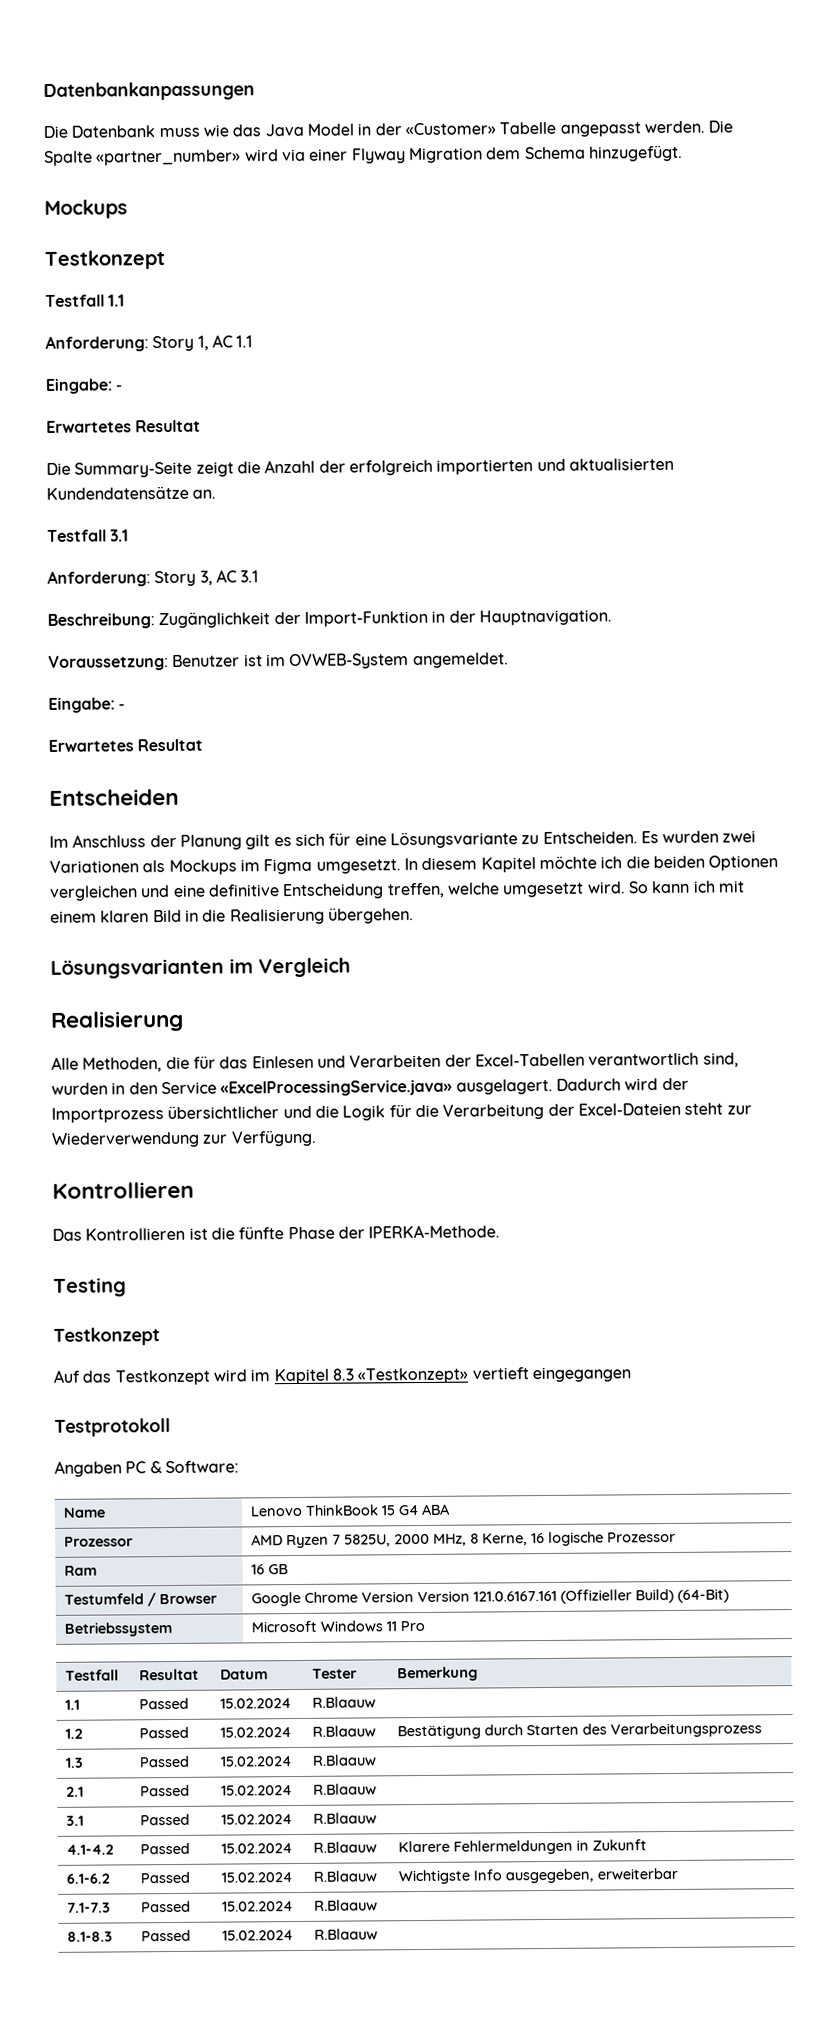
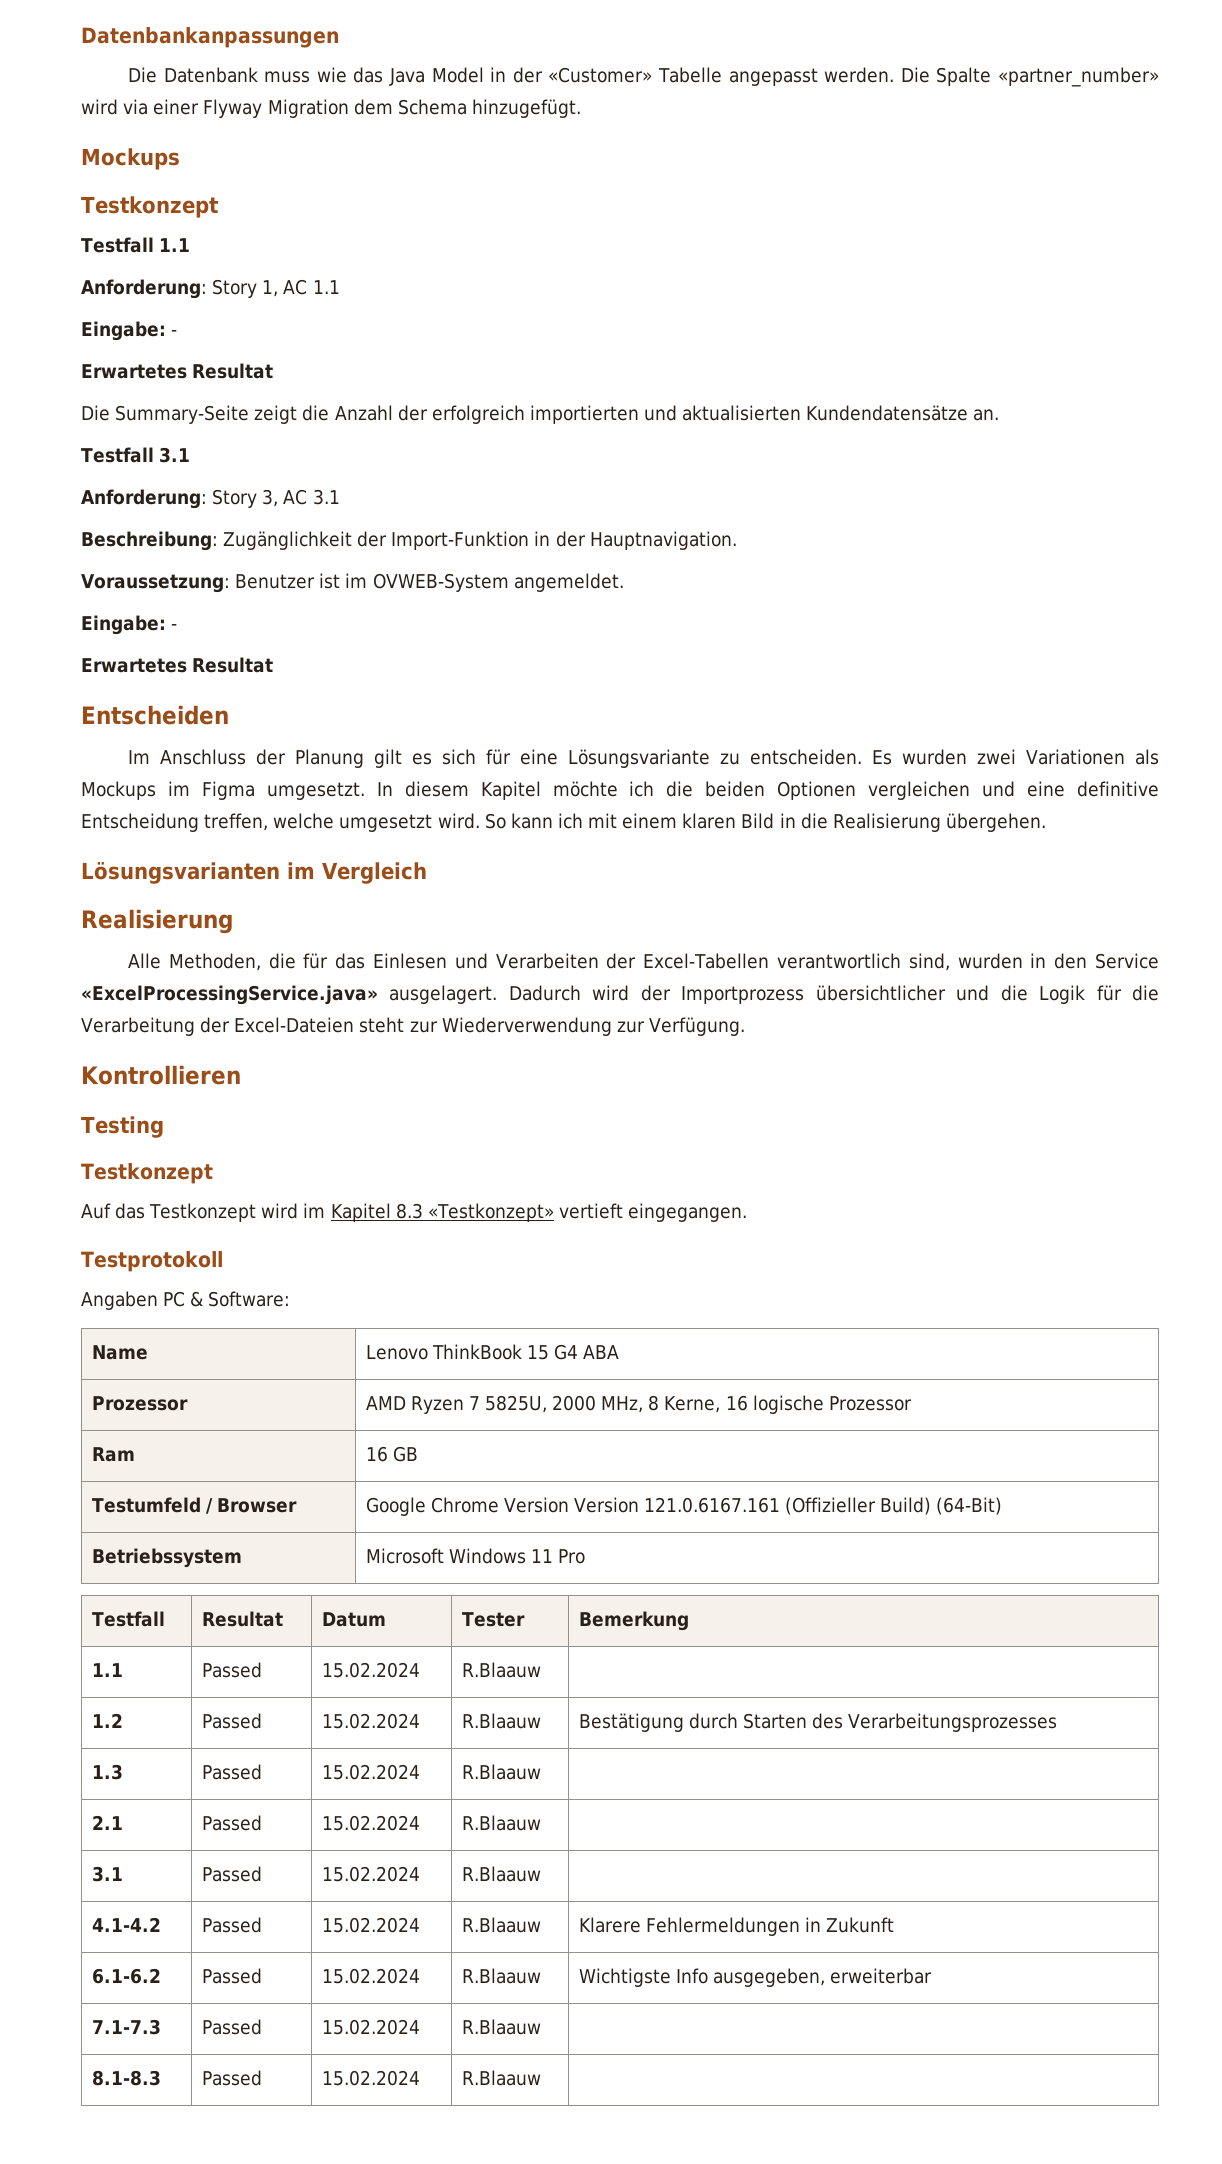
[542,831,638,845] Entscheiden. -> [750,749,863,765] entscheiden.
[52,1224,501,1241] // Das Kontrollieren ist die fünfte Phase der IPERKA-Methode. -> (241, 1075) none
[531,1366,631,1383] eingegangen -> [628,1203,748,1222] eingegangen.
[609,1722,762,1738] Verarbeitungsprozess -> [848,1713,1058,1732] Verarbeitungsprozesses

